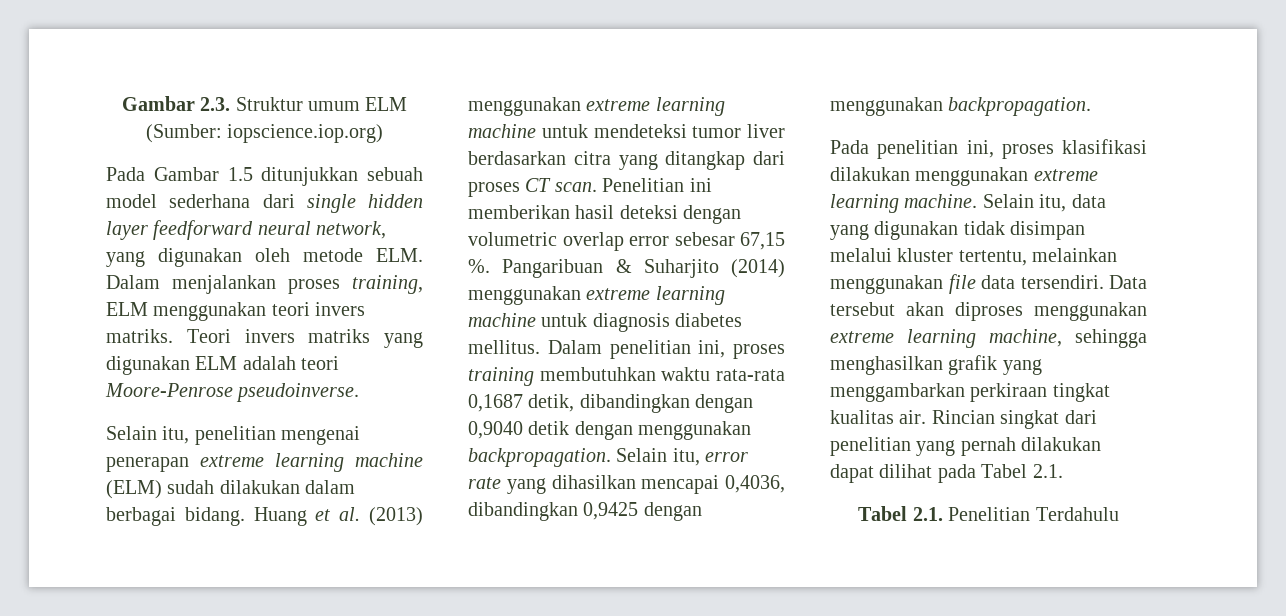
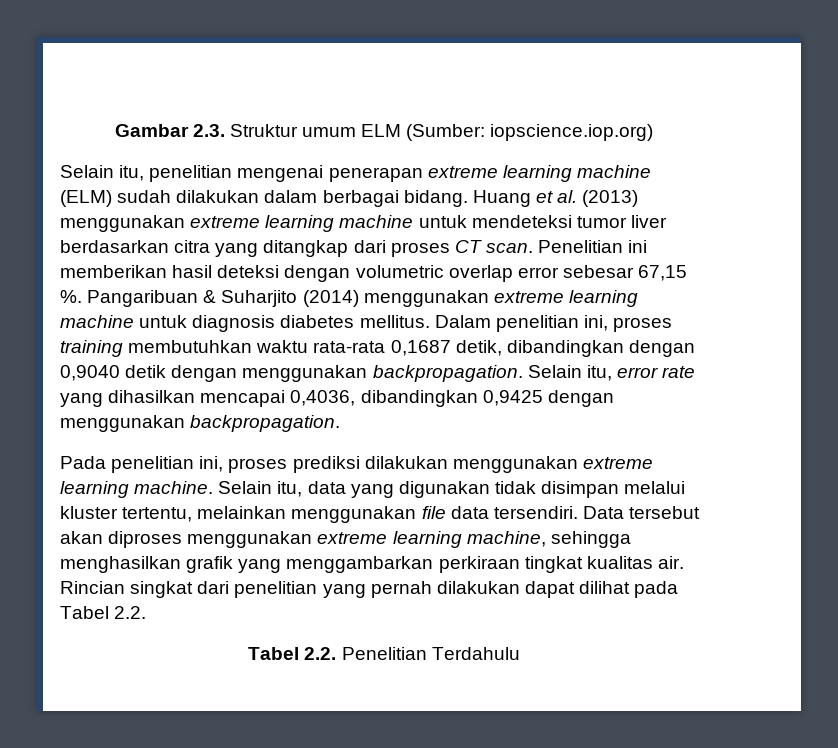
[106,167,423,186] [106,194,423,213] [106,220,387,240] [106,248,423,267] [106,275,423,294] [106,302,366,321] [106,329,423,348] [106,356,340,375] [105,383,360,402] // Pada Gambar 1.5 ditunjukkan sebuah model sederhana dari single hidden layer feedforward neural network, yang digunakan oleh metode ELM. Dalam menjalankan proses training, ELM menggunakan teori invers matriks. Teori invers matriks yang digunakan ELM adalah teori Moore-Penrose pseudoinverse. -> (654, 132) none
[1062,139,1147,154] klasifikasi -> [292,456,360,473] prediksi
[1032,464,1063,478] [858,506,943,521] 2.1. // Tabel 2.1. -> [114,606,147,619] [248,647,337,660] 2.2. // Tabel 2.2.

